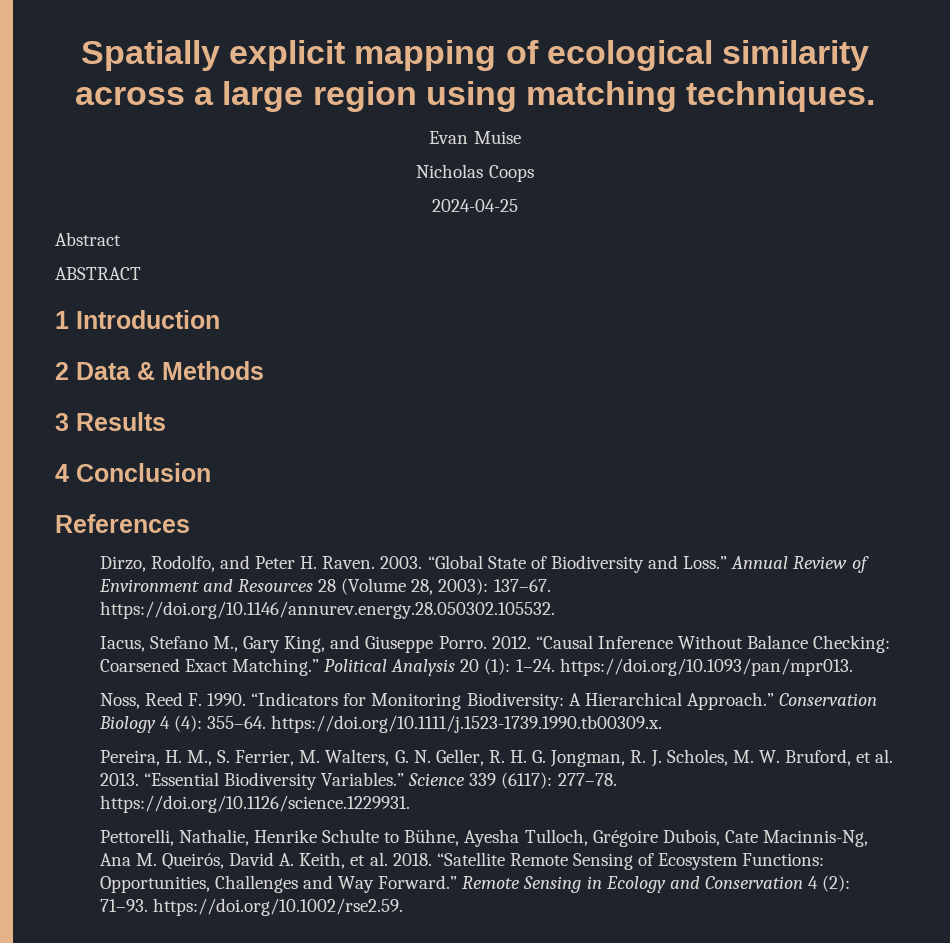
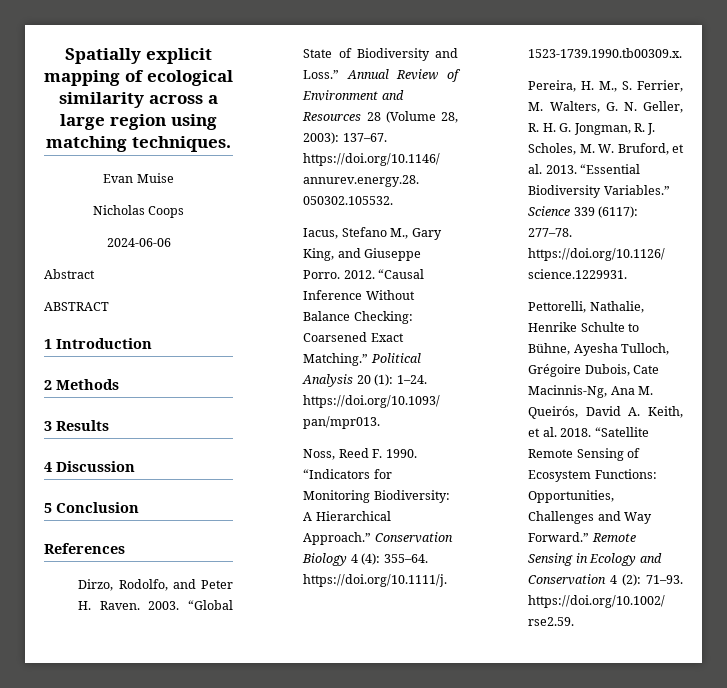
[432,199,518,212] 2024-04-25 -> [106,238,171,247] 2024-06-06
[76,362,155,380] Data & -> (52, 385) none
(69, 473) none -> [56,461,135,472] [44,503,52,513] Discussion // 5

